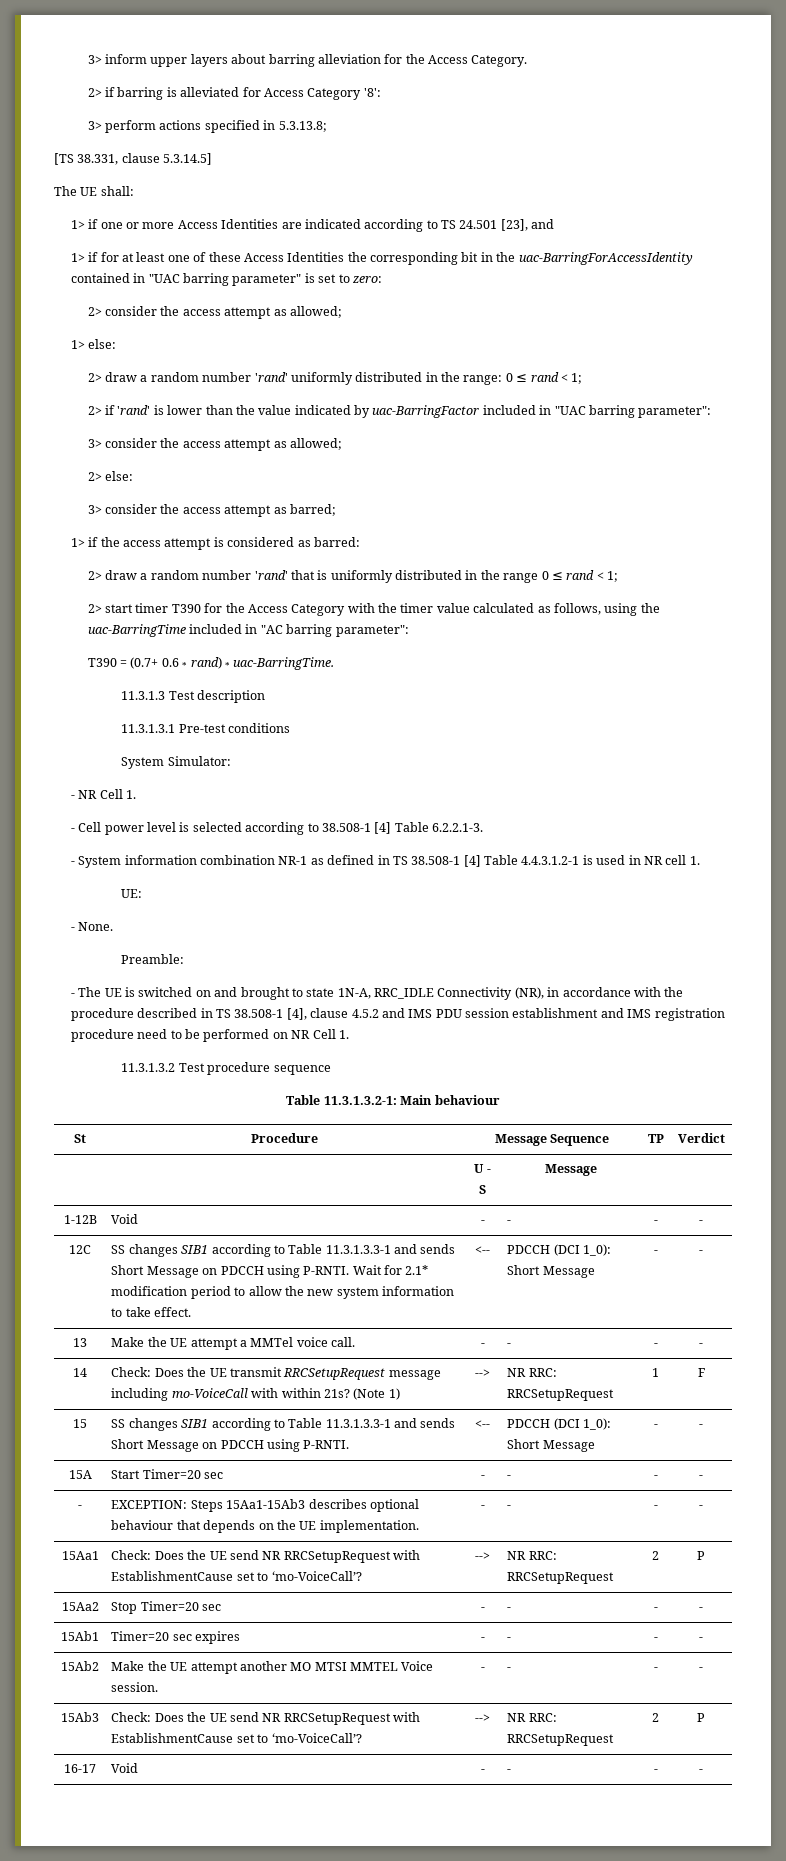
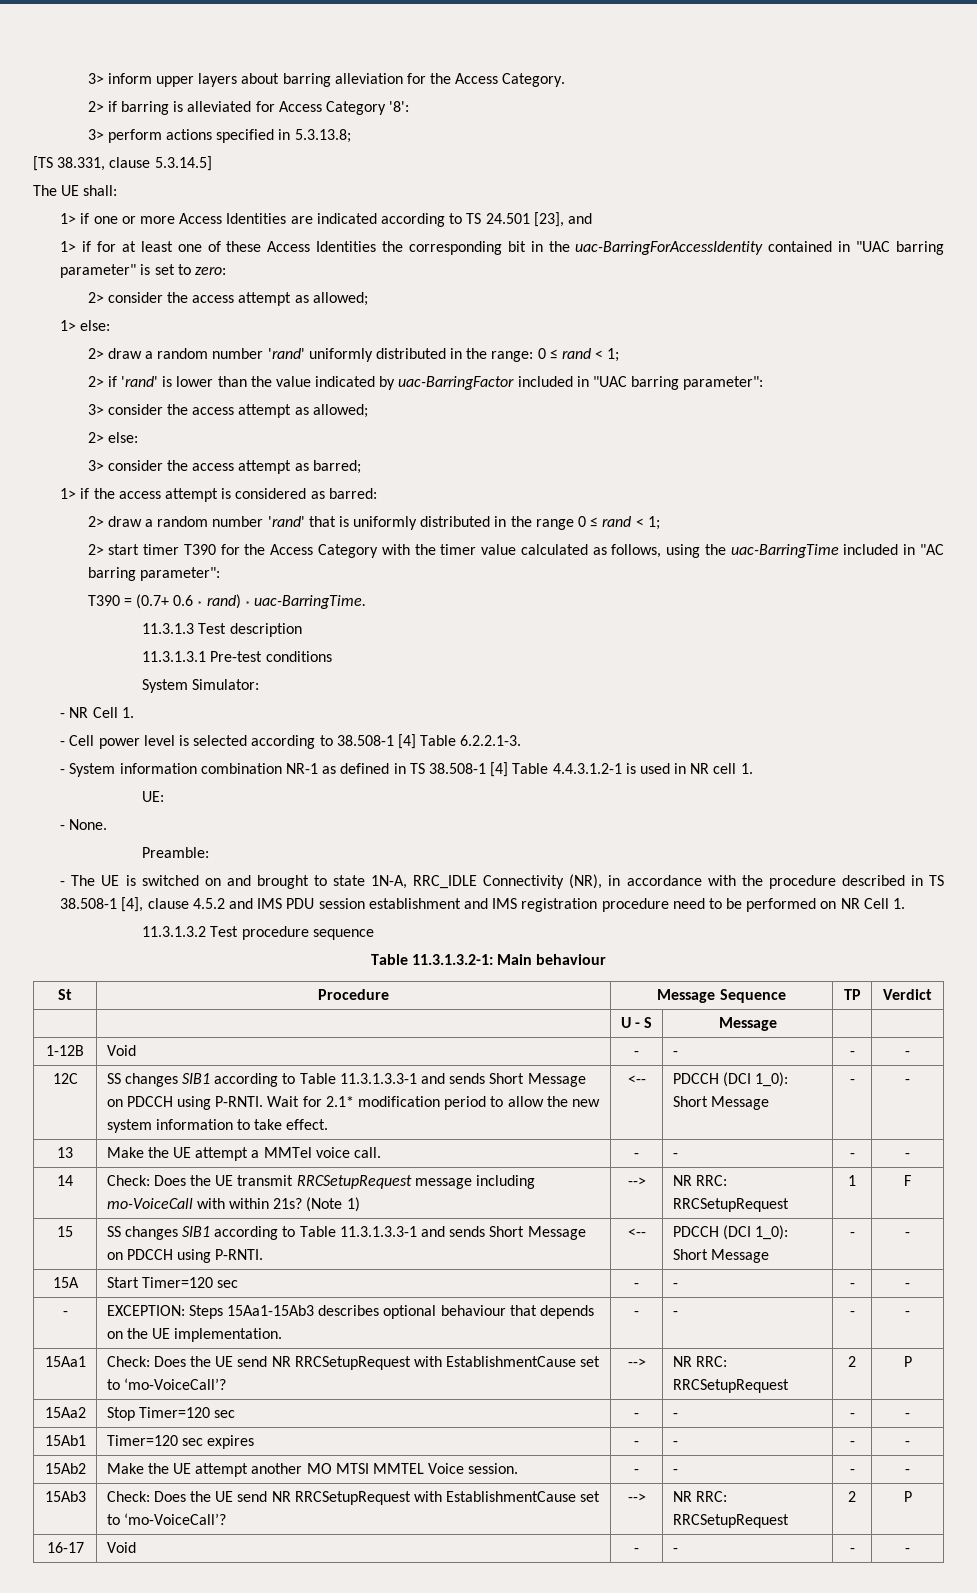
[142,1469,201,1479] Timer=20 -> [141,1277,213,1288] Timer=120
[140,1601,199,1611] Timer=20 -> [138,1407,210,1418] Timer=120
[111,1631,170,1641] Timer=20 -> [106,1435,178,1446] Timer=120

